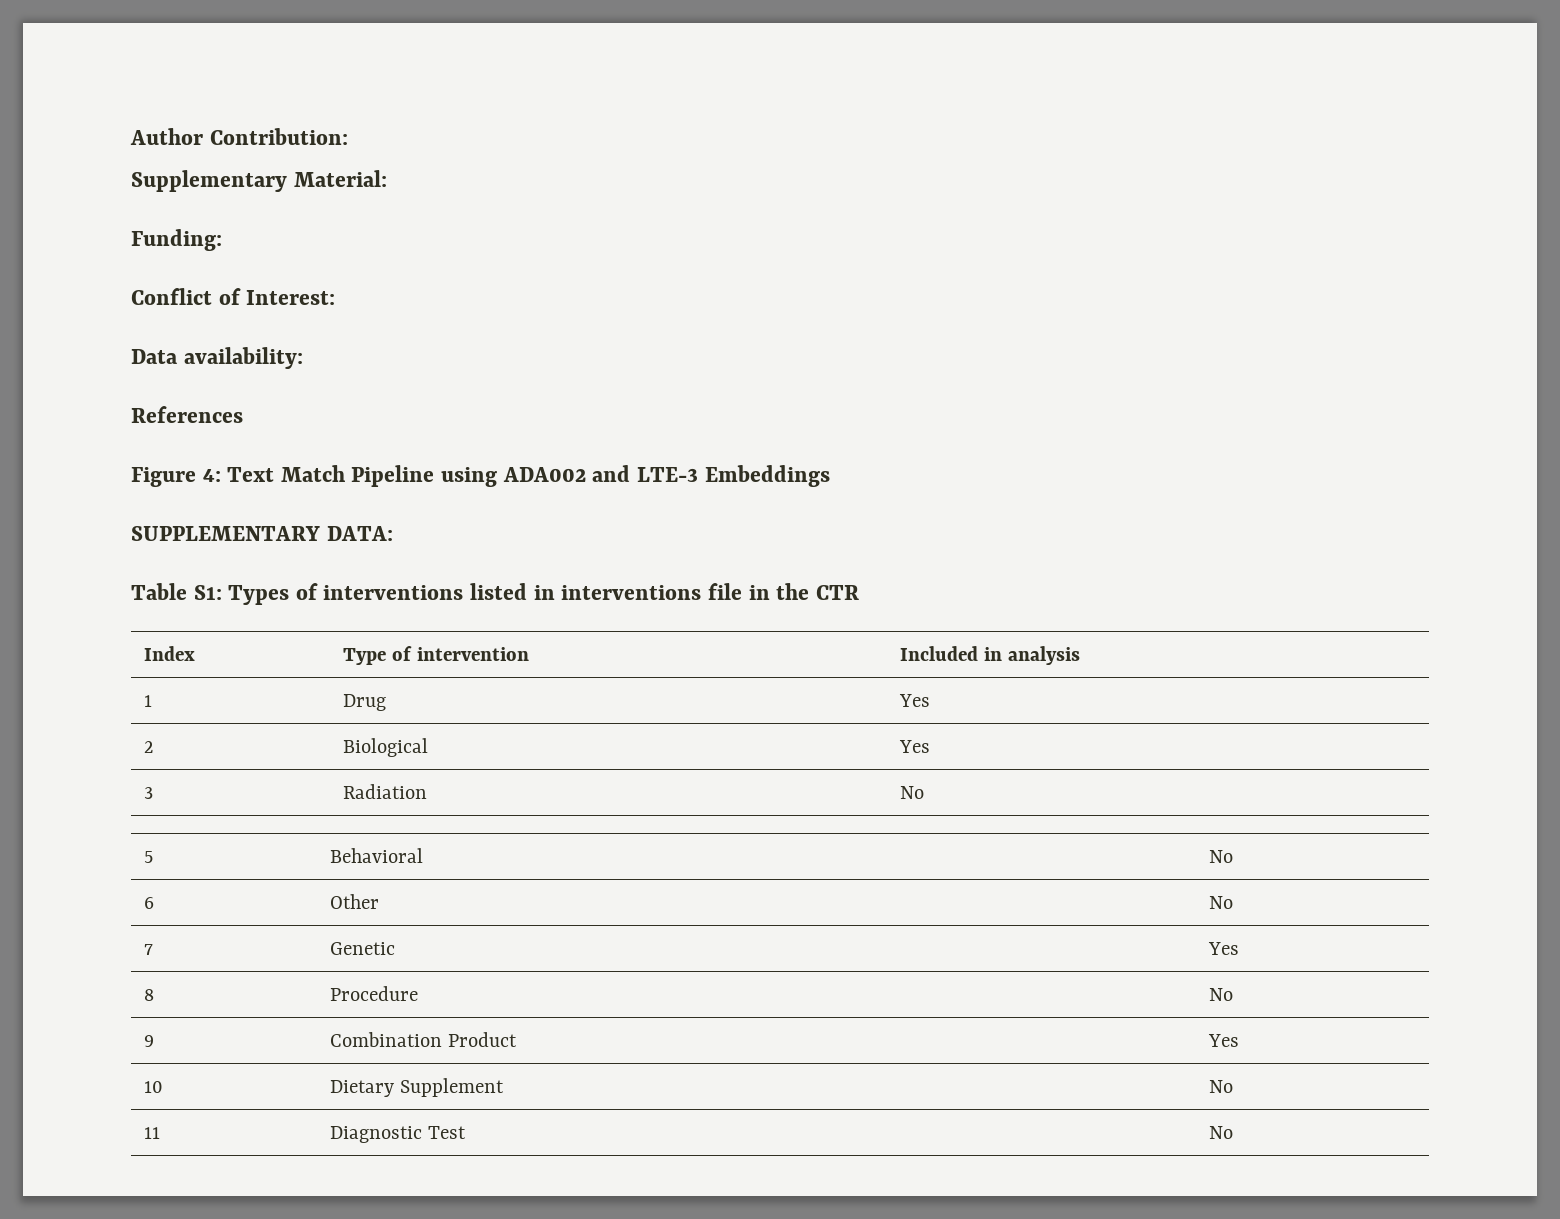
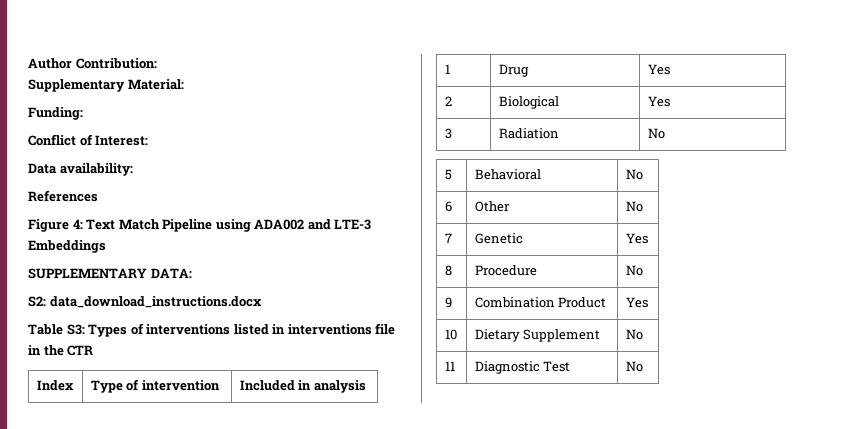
(393, 533) none -> [28,296,262,308] // S2: data_download_instructions.docx
[193,585,222,600] S1: -> [66,324,85,335] S3:

